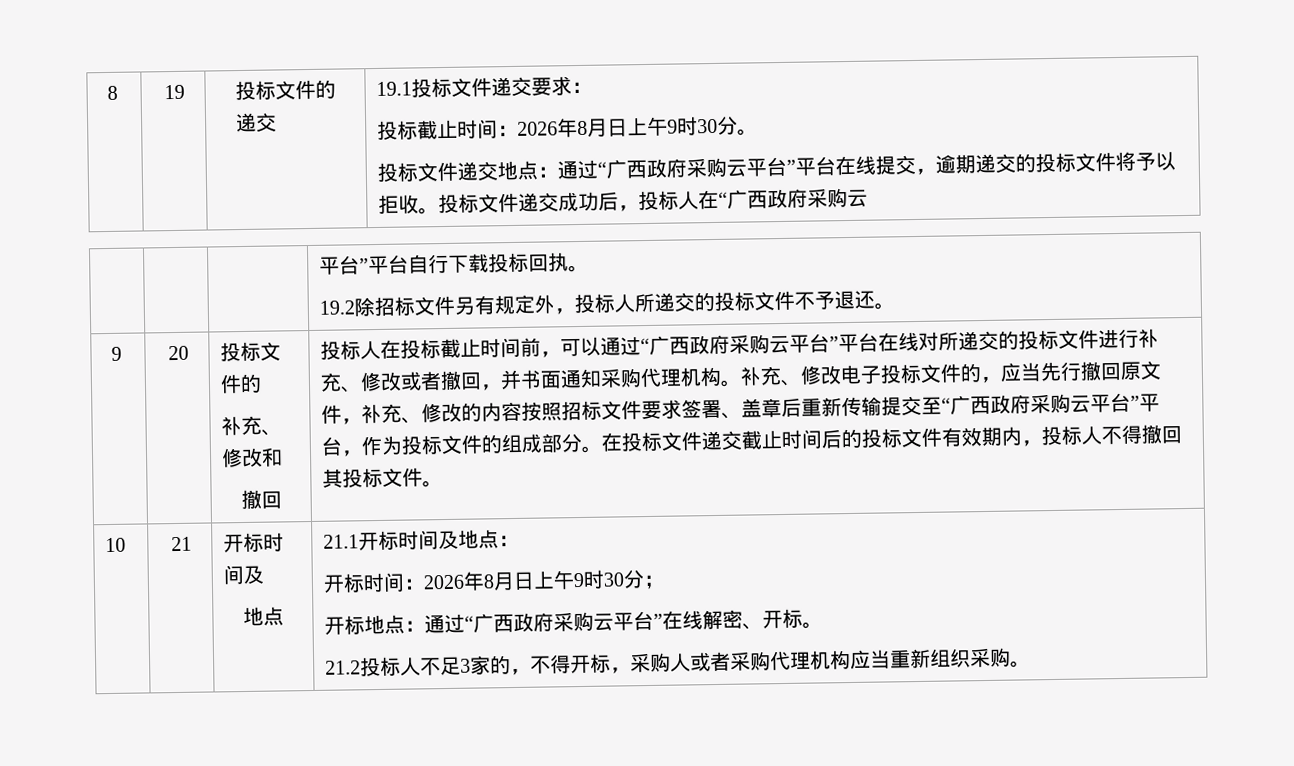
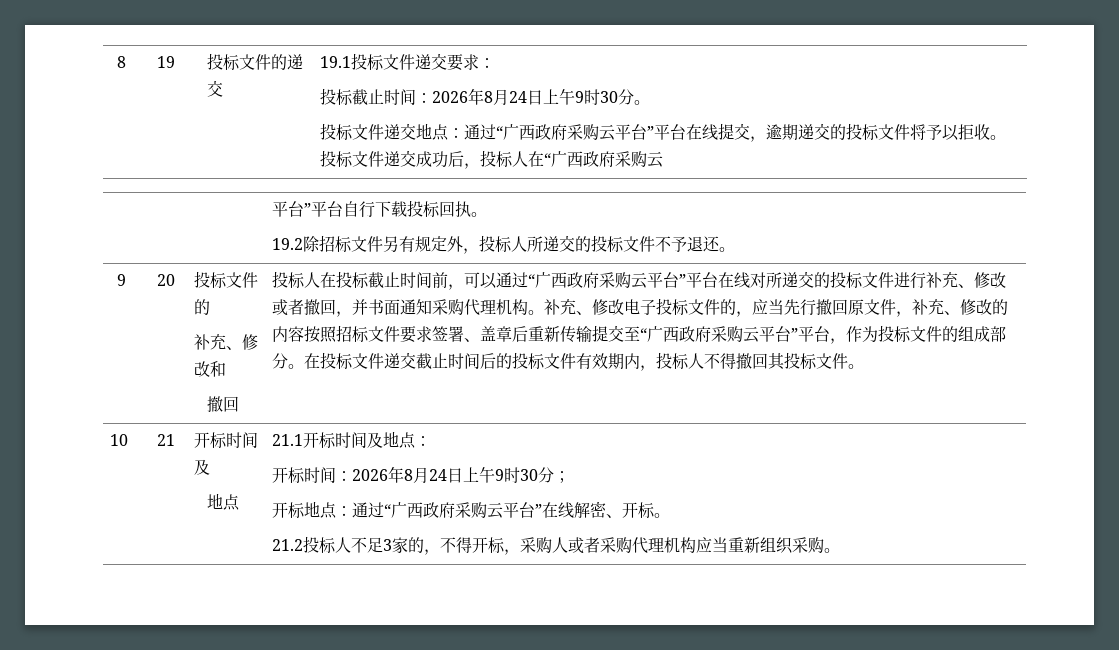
(608, 127) none -> [509,91,528,103] 24
(515, 581) none -> [429,469,448,481] 24

